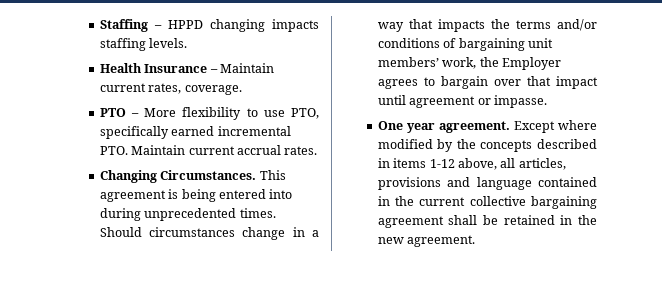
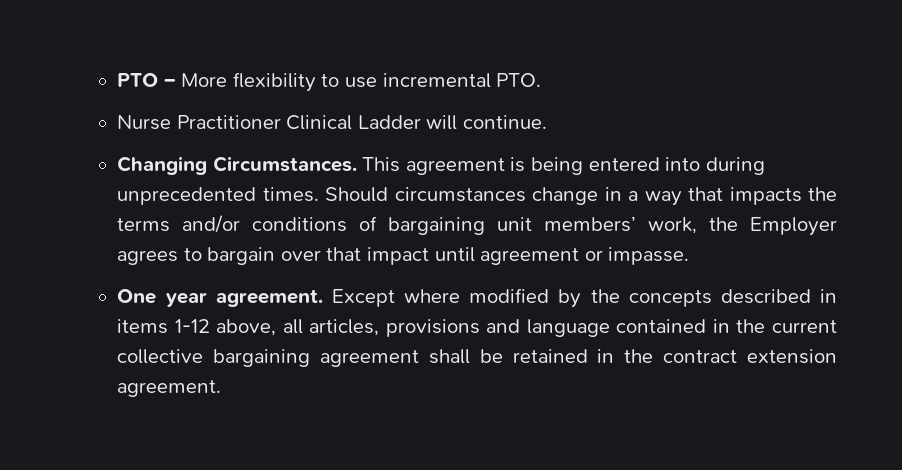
[99,19,319,32] [99,38,188,51] [99,63,274,73] [99,83,242,95] Staffing – HPPD changing impacts staffing levels. // Health Insurance – Maintain current rates, coverage. // -> (117, 80) none
[291,108,319,119] [99,126,215,139] PTO, specifically earned -> (378, 82) none
[131,145,318,155] Maintain current accrual rates. -> [117,115,548,130] // Nurse Practitioner Clinical Ladder will continue.
[377,237,404,244] new -> [663,349,838,364] contract extension

